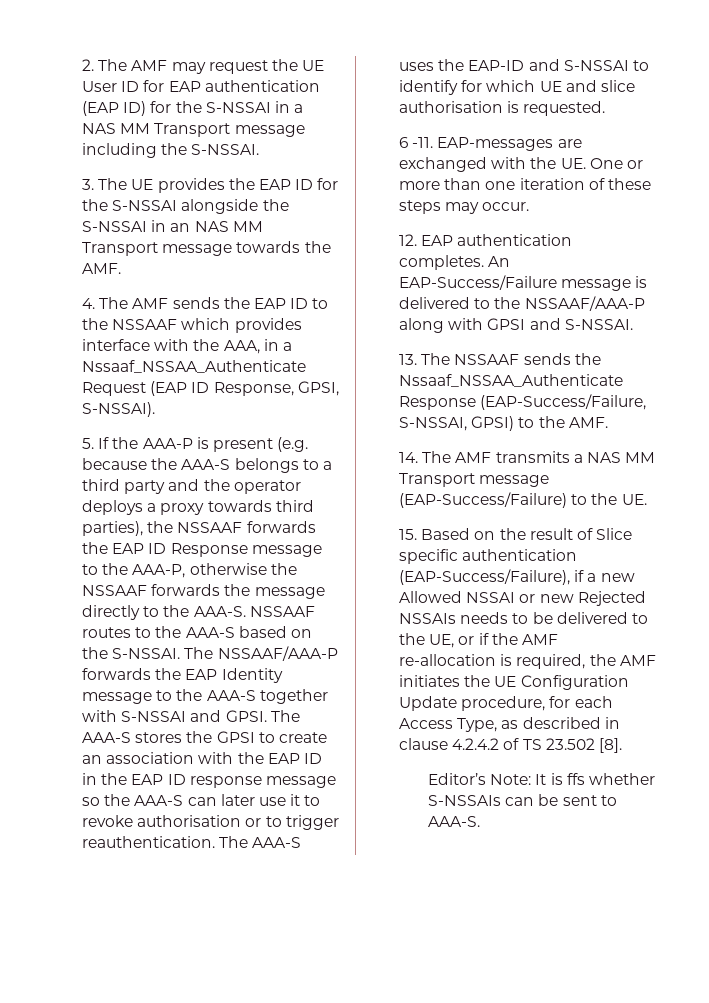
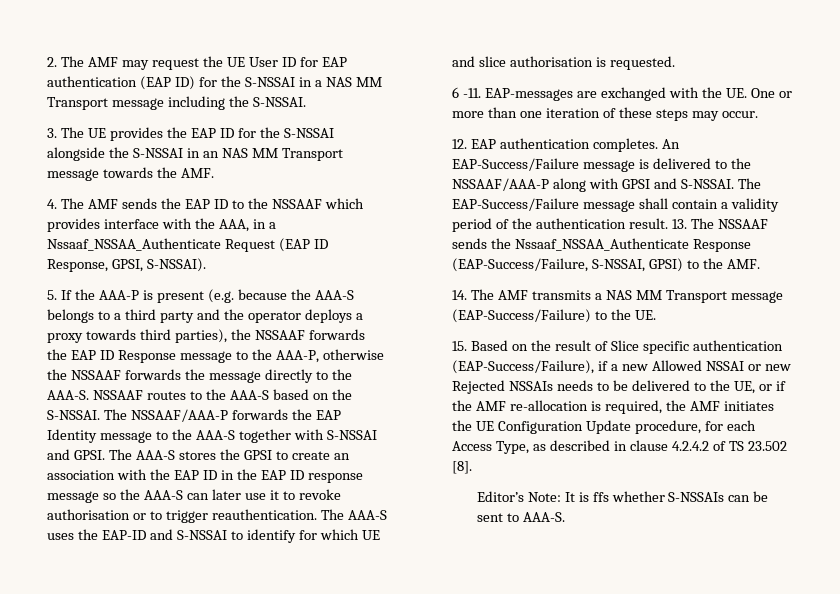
(633, 324) // -> [737,178,761,189] [452,198,780,212] [452,218,669,232] The EAP-Success/Failure message shall contain a validity period of the authentication result.

